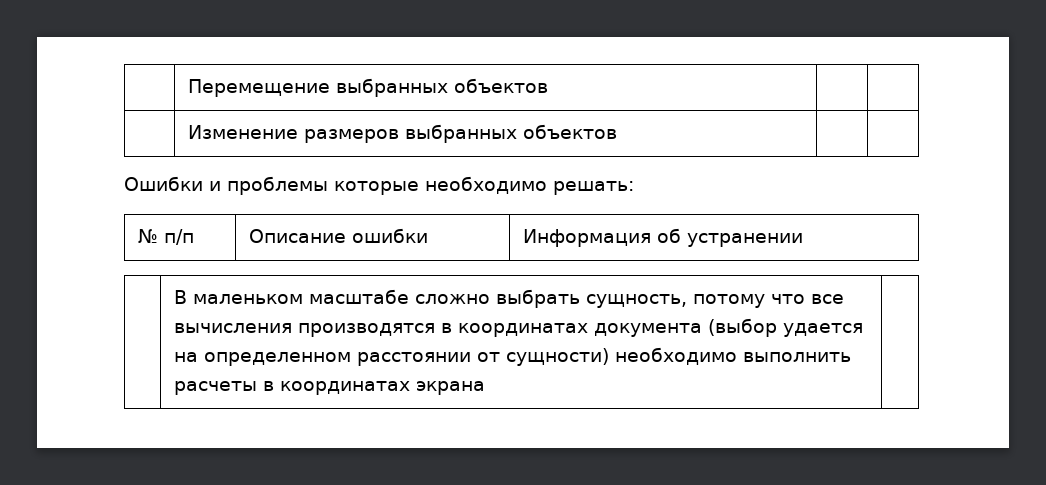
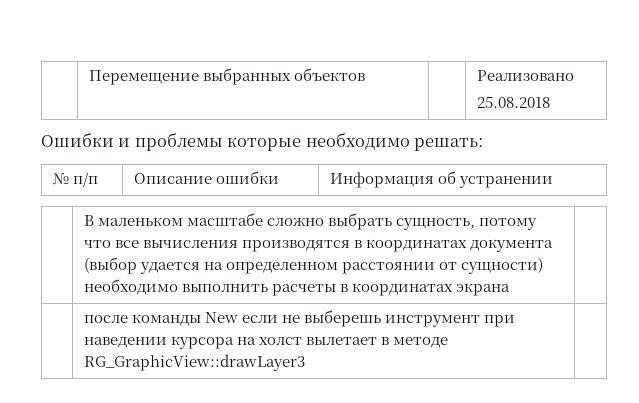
[187,124,617,143] // | Изменение размеров выбранных объектов | | -> [476,70,574,81] [476,96,550,108] Реализовано // 25.08.2018
(485, 388) none -> [83,310,516,327] [83,336,448,349] [83,354,305,371] // | после команды New если не выберешь инструмент при наведении курсора на холст вылетает в методе RG_GraphicView::drawLayer3 |

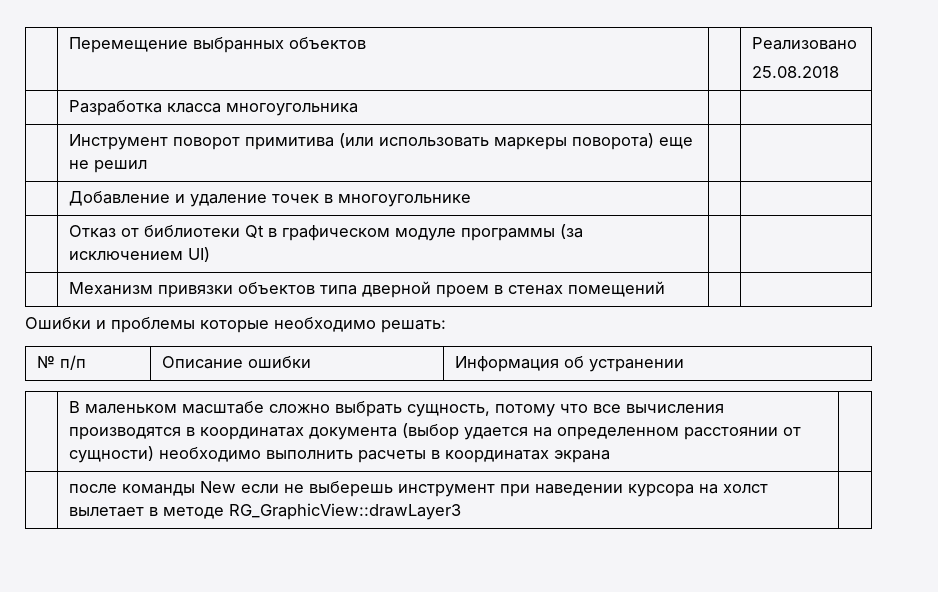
(550, 102) none -> [69,100,359,116] [69,133,694,150] [69,160,148,173] [69,191,472,207] [69,224,584,241] [69,247,211,262] [69,281,666,298] // | Разработка класса многоугольника | | // | Инструмент поворот примитива (или использовать маркеры поворота) еще не решил | | // | Добавление и удаление точек в многоугольнике | | // | Отказ от библиотеки Qt в графическом модуле программы (за исключением UI) | | // | Механизм привязки объектов типа дверной проем в стенах помещений | |

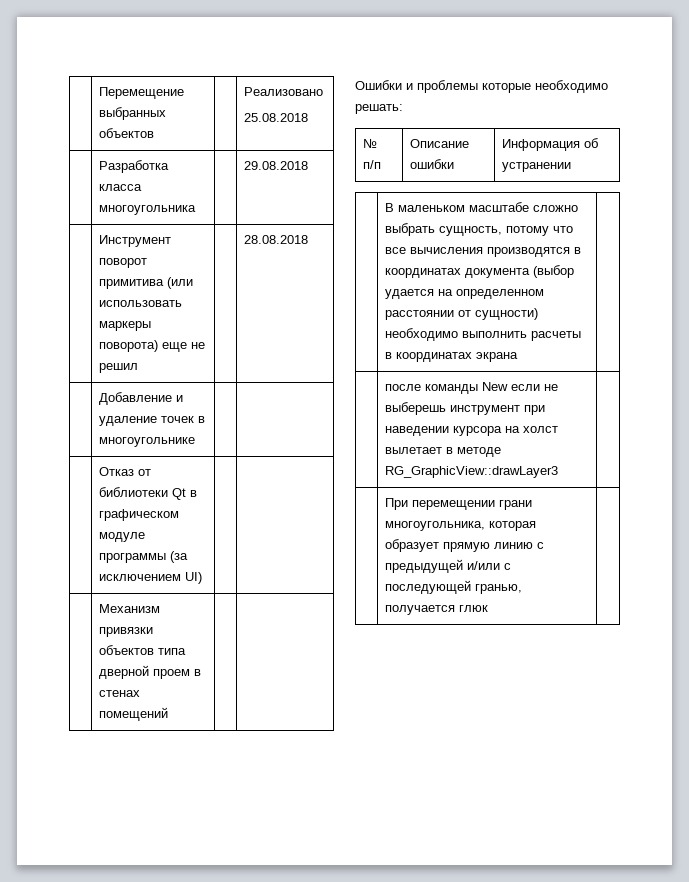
(359, 109) none -> [244,161,309,170] 29.08.2018
(148, 166) none -> [244,235,309,244] 28.08.2018
(462, 511) none -> [385,498,533,510] [385,521,537,531] [385,539,545,552] [385,559,512,573] [385,580,523,594] [385,605,489,615] // | При перемещении грани многоугольника, которая образует прямую линию с предыдущей и/или с последующей гранью, получается глюк |

